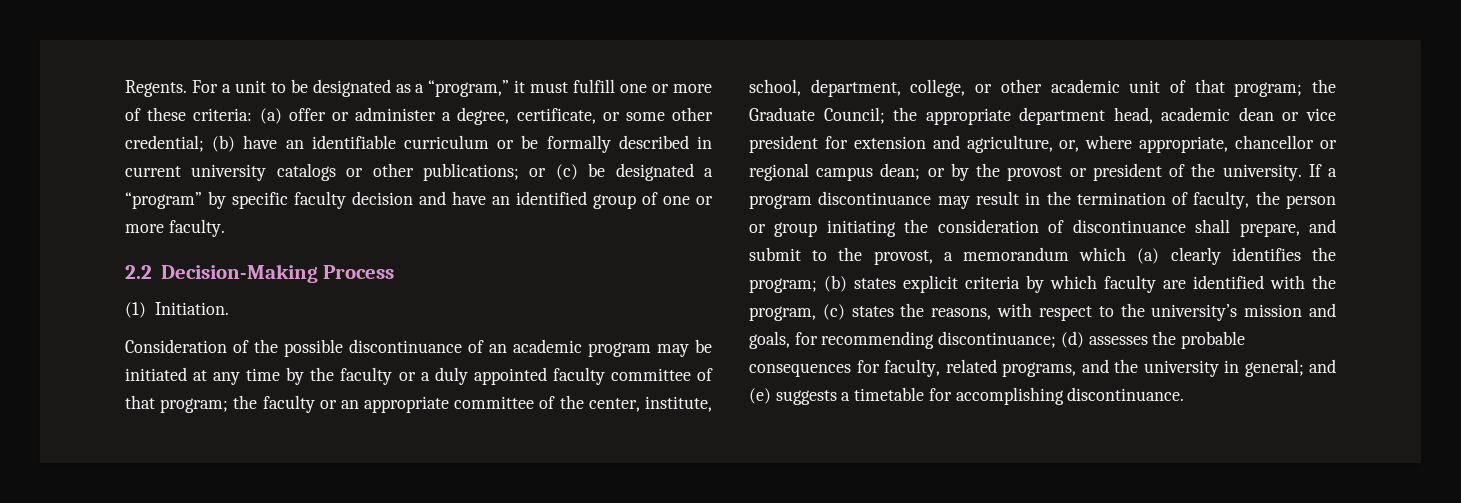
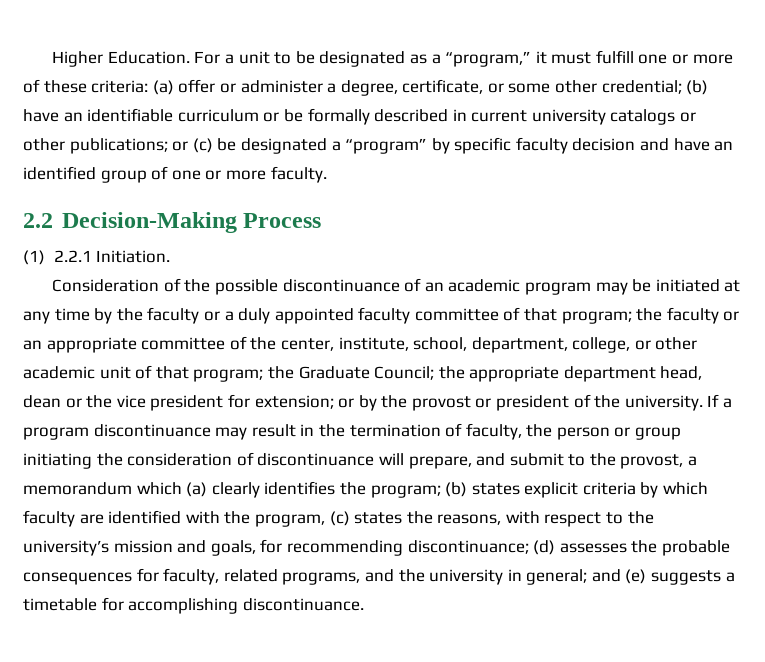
[125,80,187,97] Regents. -> [52,51,190,67] Higher Education.
(146, 310) none -> [53,250,92,262] 2.2.1
[1161,107,1231,121] academic -> (703, 373) none
(1300, 116) none -> [86,395,113,408] the
[853,135,1337,153] [749,163,921,181] extension and agriculture, or, where appropriate, chancellor or regional campus dean; -> [254,395,334,409] extension;
[1195,219,1231,233] shall -> [378,453,404,465] will

